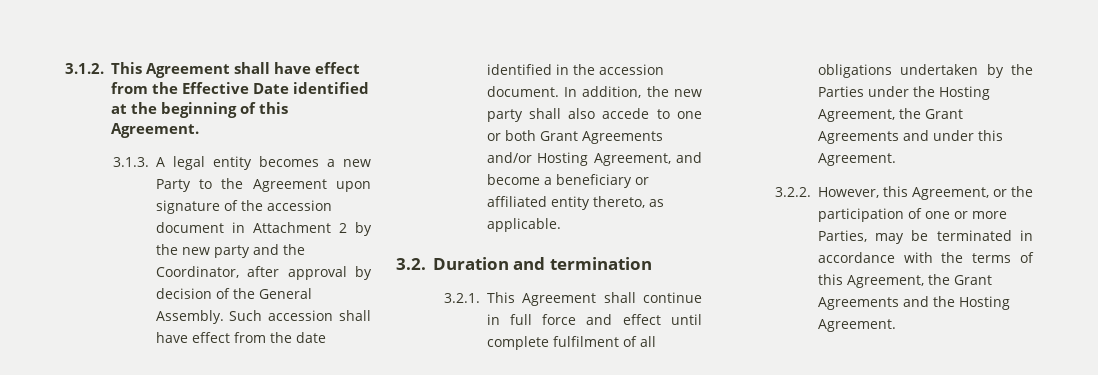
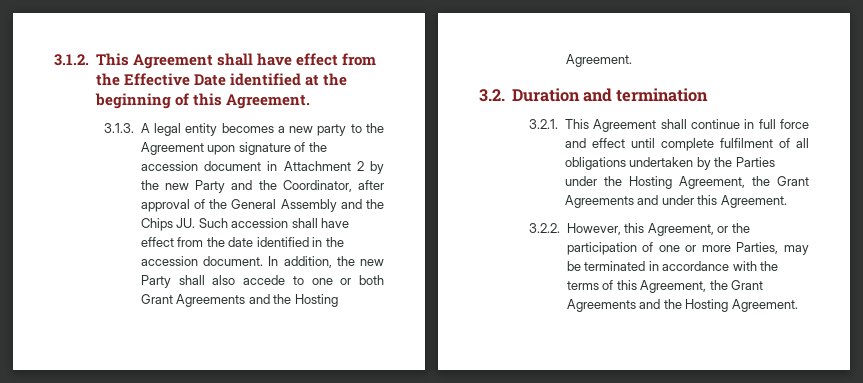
[155,179,191,192] Party -> [317,124,347,136] party
[213,245,250,258] party -> [195,180,226,193] Party
[355,266,372,280] [155,288,212,299] by decision -> (190, 205) none
[155,310,224,324] Assembly. -> [280,199,384,212] [140,218,196,231] Assembly and the Chips JU.
[486,109,523,122] party -> [140,275,171,288] Party
[486,152,702,166] [486,174,649,188] [486,196,664,210] [486,218,561,232] and/or Hosting Agreement, and become a beneficiary or affiliated entity thereto, as applicable. -> [248,294,338,307] [565,54,632,67] and the Hosting Agreement.

